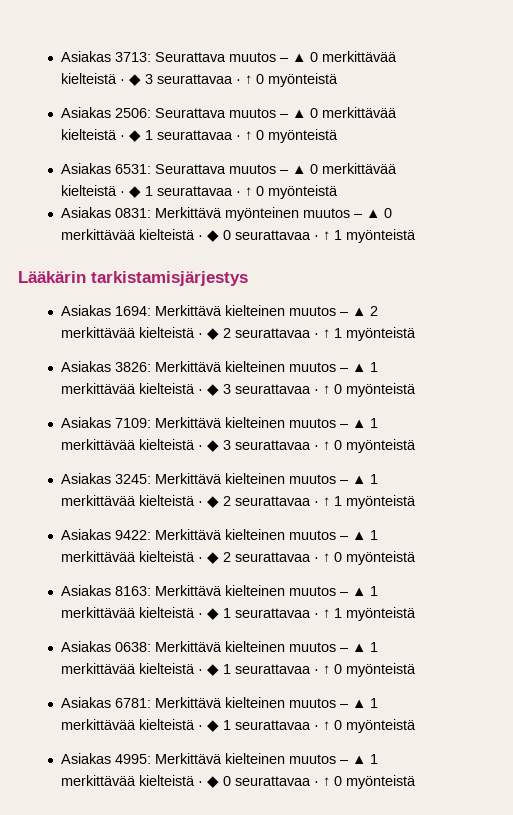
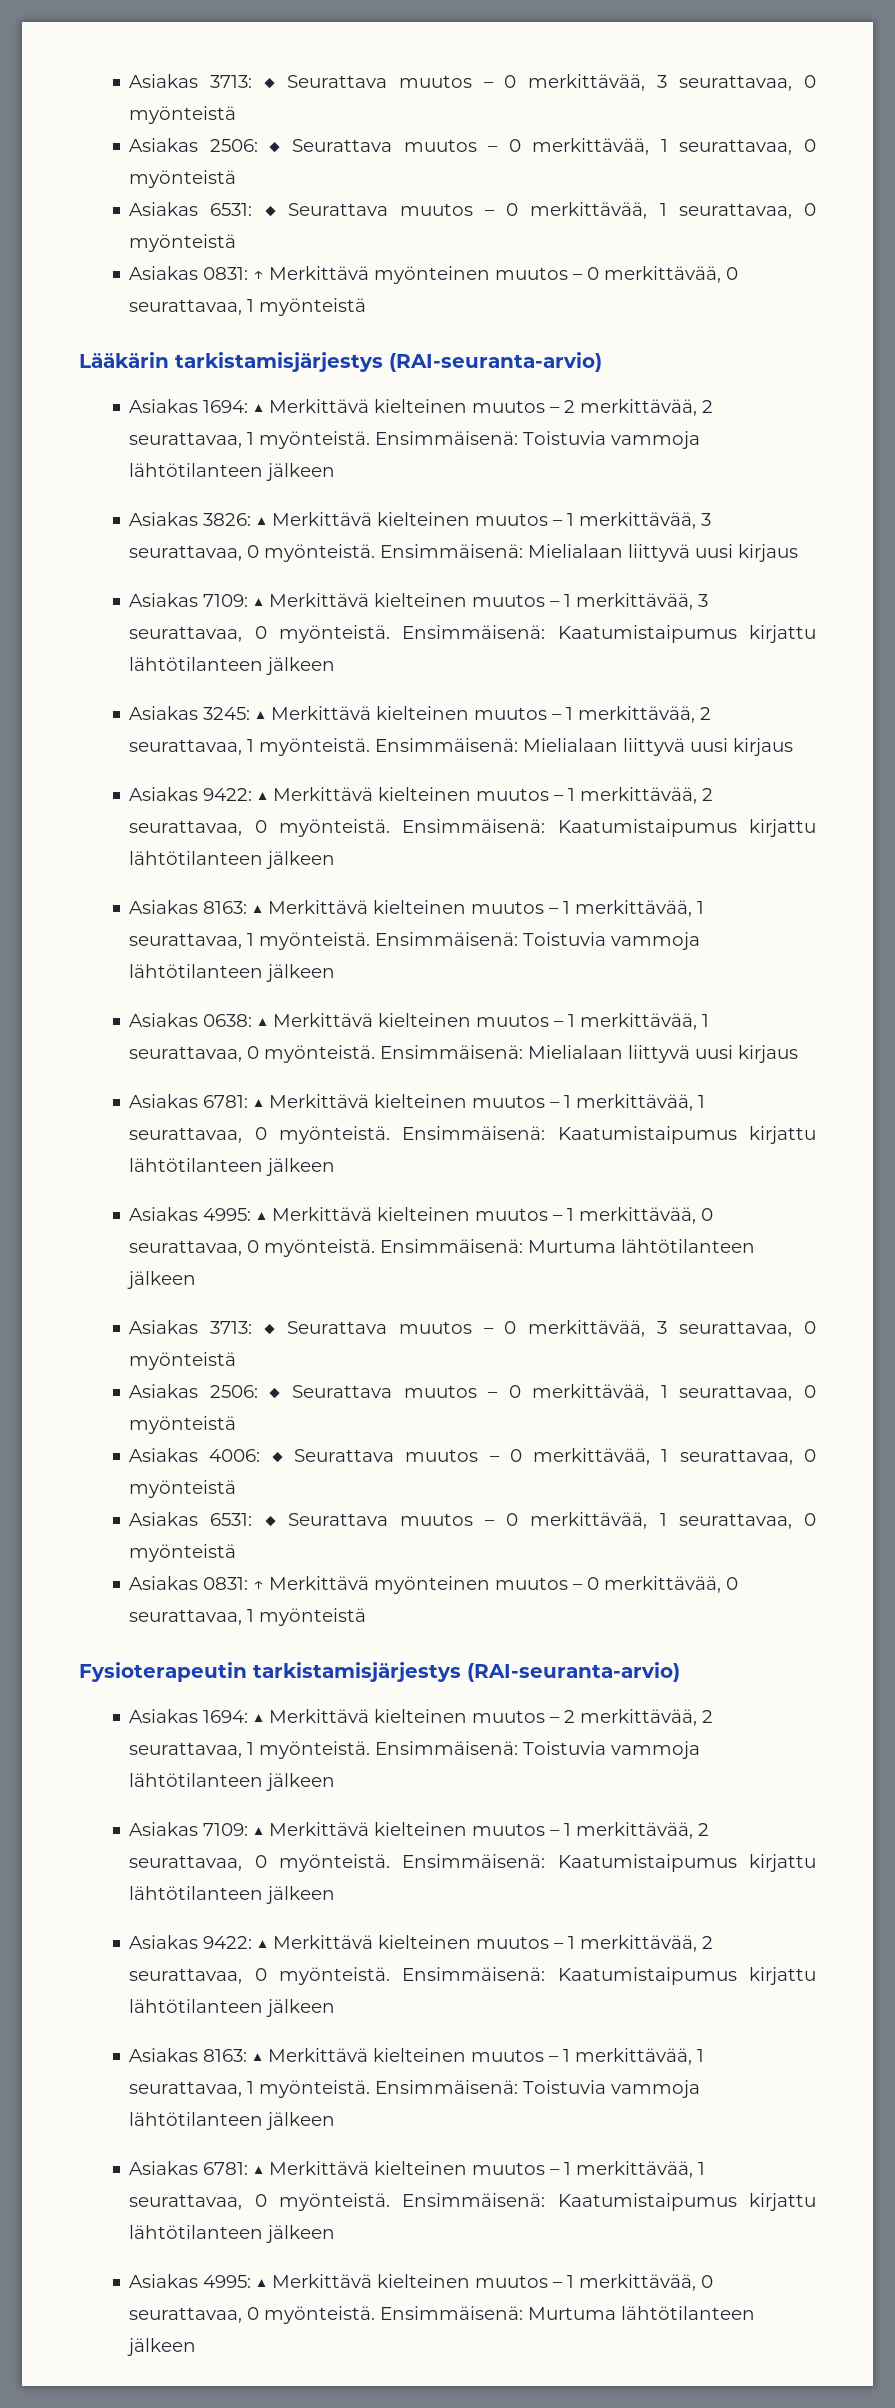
[60,51,397,62] [60,73,338,87] [60,107,397,118] [60,129,338,143] [60,163,397,174] [60,185,338,199] [60,207,392,221] [60,229,330,242] Asiakas 3713: Seurattava muutos – ▲ 0 merkittävää kielteistä · ◆ 3 seurattavaa · ↑ 0 myönteistä // Asiakas 2506: Seurattava muutos – ▲ 0 merkittävää kielteistä · ◆ 1 seurattavaa · ↑ 0 myönteistä // Asiakas 6531: Seurattava muutos – ▲ 0 merkittävää kielteistä · ◆ 1 seurattavaa · ↑ 0 myönteistä // Asiakas 0831: Merkittävä myönteinen muutos – ▲ 0 merkittävää kielteistä · ◆ 0 seurattavaa · ↑ -> [129,74,816,91] [129,106,237,124] [129,138,816,155] [129,170,237,188] [129,202,816,219] [129,234,237,252] [129,266,739,284] [129,299,243,315] Asiakas 3713: ◆ Seurattava muutos – 0 merkittävää, 3 seurattavaa, 0 myönteistä // Asiakas 2506: ◆ Seurattava muutos – 0 merkittävää, 1 seurattavaa, 0 myönteistä // Asiakas 6531: ◆ Seurattava muutos – 0 merkittävää, 1 seurattavaa, 0 myönteistä // Asiakas 0831: ↑ Merkittävä myönteinen muutos – 0 merkittävää, 0 seurattavaa,
[60,305,378,316] [60,327,416,341] // Asiakas 1694: Merkittävä kielteinen muutos – ▲ 2 merkittävää kielteistä · ◆ 2 seurattavaa · ↑ 1 myönteistä -> [389,352,602,372] [129,399,714,416] [129,431,701,449] [129,463,336,481] (RAI-seuranta-arvio) // Asiakas 1694: ▲ Merkittävä kielteinen muutos – 2 merkittävää, 2 seurattavaa, 1 myönteistä. Ensimmäisenä: Toistuvia vammoja lähtötilanteen jälkeen
[154,361,378,372] [60,383,416,397] [60,417,378,428] [60,439,416,453] [60,473,378,484] [60,495,416,509] [60,529,378,540] [60,551,416,565] [60,585,378,596] [60,607,416,621] [60,641,378,652] [60,663,416,677] [60,697,378,708] [60,719,416,733] [60,753,378,764] [60,775,416,789] Merkittävä kielteinen muutos – ▲ 1 merkittävää kielteistä · ◆ 3 seurattavaa · ↑ 0 myönteistä // Asiakas 7109: Merkittävä kielteinen muutos – ▲ 1 merkittävää kielteistä · ◆ 3 seurattavaa · ↑ 0 myönteistä // Asiakas 3245: Merkittävä kielteinen muutos – ▲ 1 merkittävää kielteistä · ◆ 2 seurattavaa · ↑ 1 myönteistä // Asiakas 9422: Merkittävä kielteinen muutos – ▲ 1 merkittävää kielteistä · ◆ 2 seurattavaa · ↑ 0 myönteistä // Asiakas 8163: Merkittävä kielteinen muutos – ▲ 1 merkittävää kielteistä · ◆ 1 seurattavaa · ↑ 1 myönteistä // Asiakas 0638: Merkittävä kielteinen muutos – ▲ 1 merkittävää kielteistä · ◆ 1 seurattavaa · ↑ 0 myönteistä // Asiakas 6781: Merkittävä kielteinen muutos – ▲ 1 merkittävää kielteistä · ◆ 1 seurattavaa · ↑ 0 myönteistä // Asiakas 4995: Merkittävä kielteinen muutos – ▲ 1 merkittävää kielteistä · ◆ 0 seurattavaa · ↑ 0 myönteistä -> [256,512,712,529] [129,544,799,562] [129,593,709,610] [129,625,816,643] [129,657,336,675] [129,706,712,723] [129,738,794,756] [129,787,714,804] [129,819,816,837] [129,851,336,869] [129,900,705,917] [129,932,701,950] [129,964,336,982] [129,1013,710,1030] [129,1045,799,1063] [129,1094,706,1111] [129,1126,816,1144] [129,1158,336,1176] [129,1207,714,1224] [129,1239,756,1257] [127,1271,197,1289] [129,1320,816,1337] [129,1352,237,1370] [129,1384,816,1401] [129,1416,237,1434] [129,1448,816,1465] [129,1480,237,1498] [129,1512,816,1529] [129,1544,237,1562] [129,1576,739,1594] [129,1608,367,1626] [79,1662,680,1682] [129,1709,714,1726] [129,1741,701,1759] [129,1773,336,1791] [129,1822,710,1839] [129,1854,816,1872] [129,1886,336,1904] [129,1935,714,1952] [129,1967,816,1985] [129,1999,336,2017] [129,2048,705,2065] [129,2080,701,2098] [129,2112,336,2130] [129,2161,706,2178] [129,2193,816,2211] [129,2225,336,2243] [129,2274,714,2291] [129,2306,756,2324] [127,2338,197,2356] ▲ Merkittävä kielteinen muutos – 1 merkittävää, 3 seurattavaa, 0 myönteistä. Ensimmäisenä: Mielialaan liittyvä uusi kirjaus // Asiakas 7109: ▲ Merkittävä kielteinen muutos – 1 merkittävää, 3 seurattavaa, 0 myönteistä. Ensimmäisenä: Kaatumistaipumus kirjattu lähtötilanteen jälkeen // Asiakas 3245: ▲ Merkittävä kielteinen muutos – 1 merkittävää, 2 seurattavaa, 1 myönteistä. Ensimmäisenä: Mielialaan liittyvä uusi kirjaus // Asiakas 9422: ▲ Merkittävä kielteinen muutos – 1 merkittävää, 2 seurattavaa, 0 myönteistä. Ensimmäisenä: Kaatumistaipumus kirjattu lähtötilanteen jälkeen // Asiakas 8163: ▲ Merkittävä kielteinen muutos – 1 merkittävää, 1 seurattavaa, 1 myönteistä. Ensimmäisenä: Toistuvia vammoja lähtötilanteen jälkeen // Asiakas 0638: ▲ Merkittävä kielteinen muutos – 1 merkittävää, 1 seurattavaa, 0 myönteistä. Ensimmäisenä: Mielialaan liittyvä uusi kirjaus // Asiakas 6781: ▲ Merkittävä kielteinen muutos – 1 merkittävää, 1 seurattavaa, 0 myönteistä. Ensimmäisenä: Kaatumistaipumus kirjattu lähtötilanteen jälkeen // Asiakas 4995: ▲ Merkittävä kielteinen muutos – 1 merkittävää, 0 seurattavaa, 0 myönteistä. Ensimmäisenä: Murtuma lähtötilanteen jälkeen // Asiakas 3713: ◆ Seurattava muutos – 0 merkittävää, 3 seurattavaa, 0 myönteistä // Asiakas 2506: ◆ Seurattava muutos – 0 merkittävää, 1 seurattavaa, 0 myönteistä // Asiakas 4006: ◆ Seurattava muutos – 0 merkittävää, 1 seurattavaa, 0 myönteistä // Asiakas 6531: ◆ Seurattava muutos – 0 merkittävää, 1 seurattavaa, 0 myönteistä // Asiakas 0831: ↑ Merkittävä myönteinen muutos – 0 merkittävää, 0 seurattavaa, 1 myönteistä // Fysioterapeutin tarkistamisjärjestys (RAI-seuranta-arvio) // Asiakas 1694: ▲ Merkittävä kielteinen muutos – 2 merkittävää, 2 seurattavaa, 1 myönteistä. Ensimmäisenä: Toistuvia vammoja lähtötilanteen jälkeen // Asiakas 7109: ▲ Merkittävä kielteinen muutos – 1 merkittävää, 2 seurattavaa, 0 myönteistä. Ensimmäisenä: Kaatumistaipumus kirjattu lähtötilanteen jälkeen // Asiakas 9422: ▲ Merkittävä kielteinen muutos – 1 merkittävää, 2 seurattavaa, 0 myönteistä. Ensimmäisenä: Kaatumistaipumus kirjattu lähtötilanteen jälkeen // Asiakas 8163: ▲ Merkittävä kielteinen muutos – 1 merkittävää, 1 seurattavaa, 1 myönteistä. Ensimmäisenä: Toistuvia vammoja lähtötilanteen jälkeen // Asiakas 6781: ▲ Merkittävä kielteinen muutos – 1 merkittävää, 1 seurattavaa, 0 myönteistä. Ensimmäisenä: Kaatumistaipumus kirjattu lähtötilanteen jälkeen // Asiakas 4995: ▲ Merkittävä kielteinen muutos – 1 merkittävää, 0 seurattavaa, 0 myönteistä. Ensimmäisenä: Murtuma lähtötilanteen jälkeen

